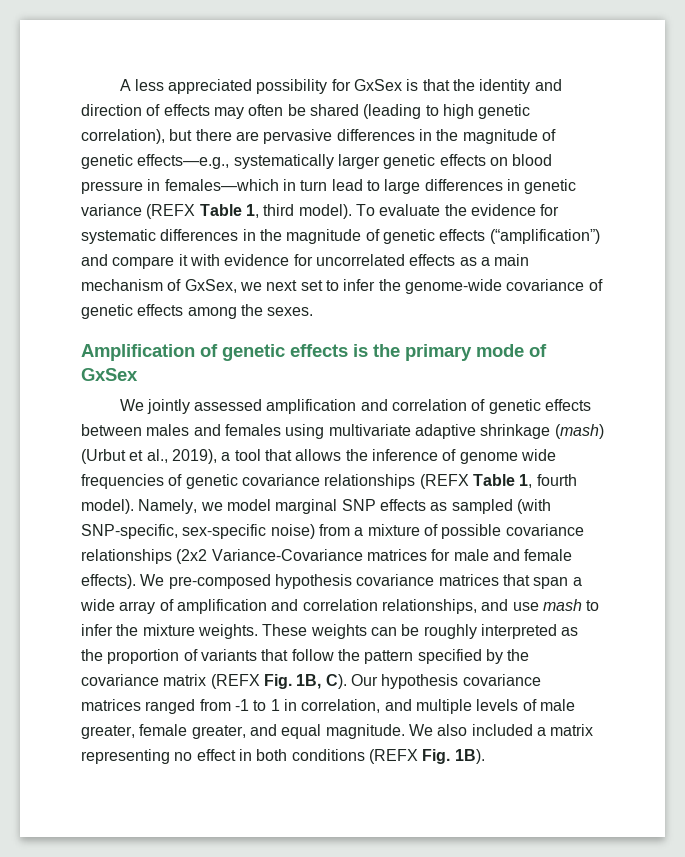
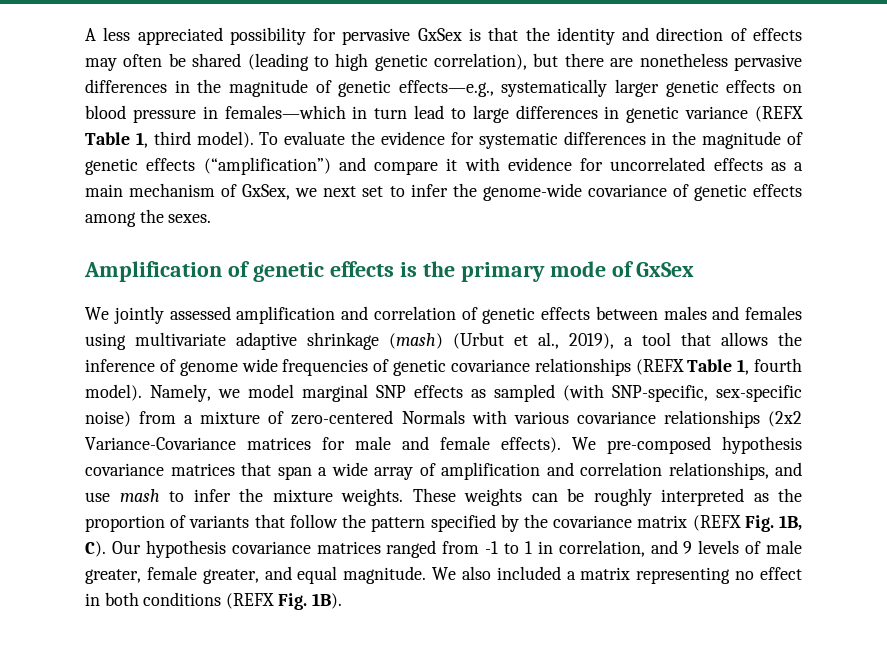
(351, 85) none -> [342,28,411,45] pervasive
(259, 136) none -> [639,53,728,67] nonetheless
[441,524,502,539] possible -> [291,410,569,425] zero-centered Normals with various
[415,699,472,714] multiple -> [683,541,693,554] 9

